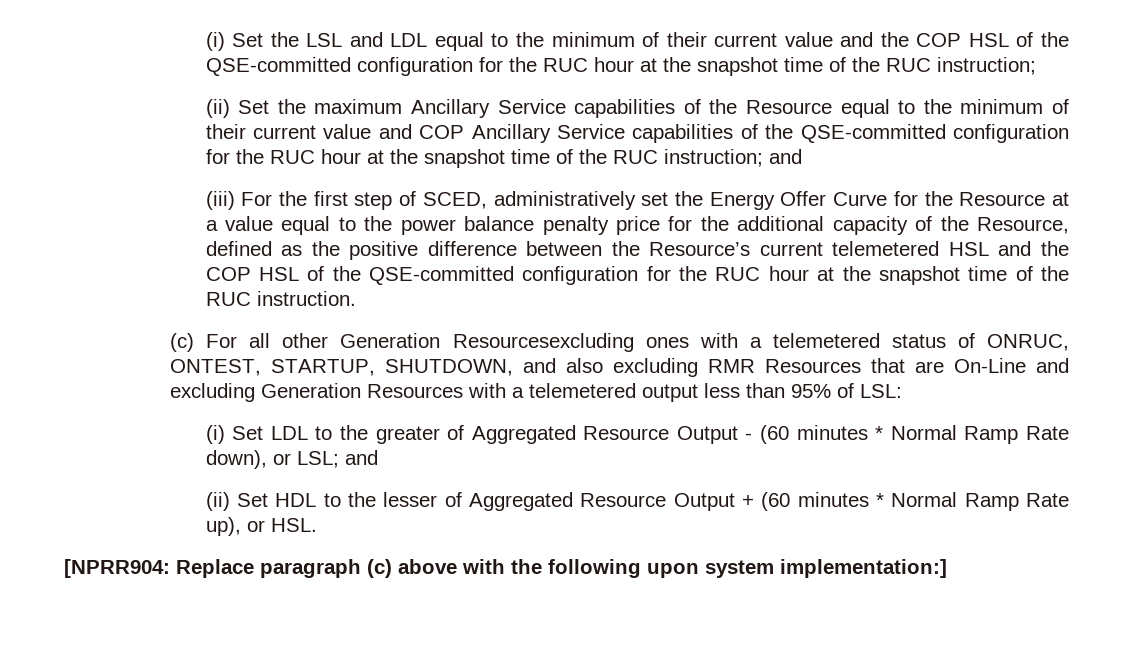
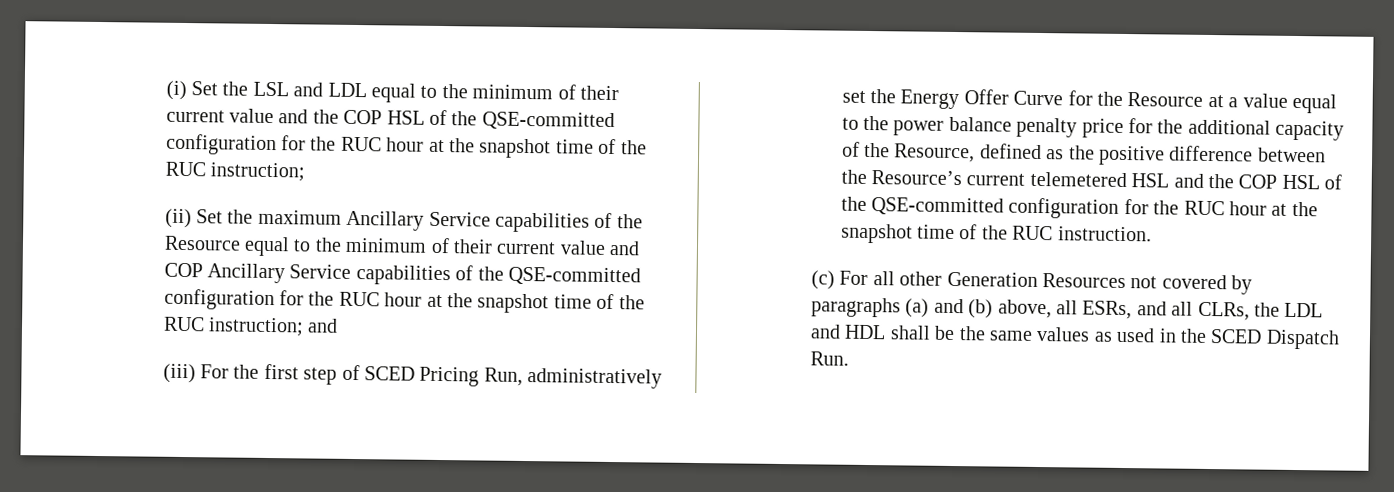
[422,192,487,209] SCED, -> [364,366,523,387] SCED Pricing Run,
[452,333,1070,352] [170,358,1070,377] [170,383,903,402] [205,425,1069,444] [205,450,378,469] [205,492,1069,511] [205,517,317,536] [64,559,947,578] Resourcesexcluding ones with a telemetered status of ONRUC, ONTEST, STARTUP, SHUTDOWN, and also excluding RMR Resources that are On-Line and excluding Generation Resources with a telemetered output less than 95% of LSL: // (i) Set LDL to the greater of Aggregated Resource Output - (60 minutes * Normal Ramp Rate down), or LSL; and // (ii) Set HDL to the lesser of Aggregated Resource Output + (60 minutes * Normal Ramp Rate up), or HSL. // [NPRR904: Replace paragraph (c) above with the following upon system implementation:] -> [1042,273,1253,295] [811,297,1324,321] [810,324,1340,350] [810,351,850,366] Resources not covered by paragraphs (a) and (b) above, all ESRs, and all CLRs, the LDL and HDL shall be the same values as used in the SCED Dispatch Run.

